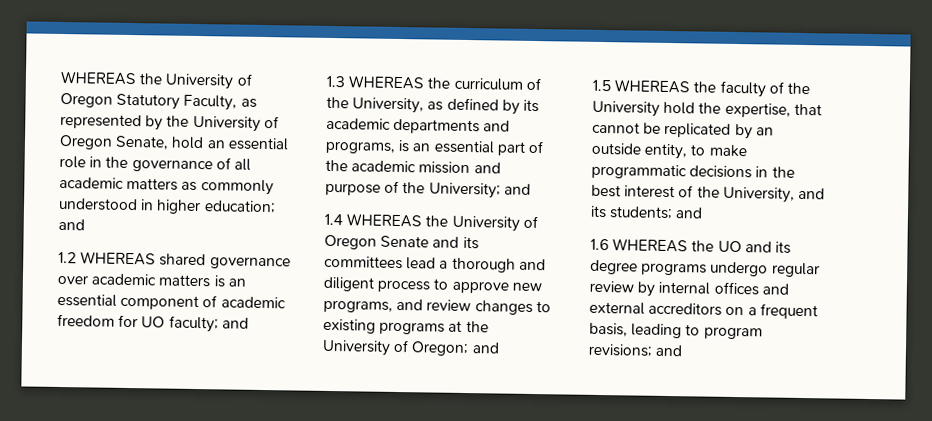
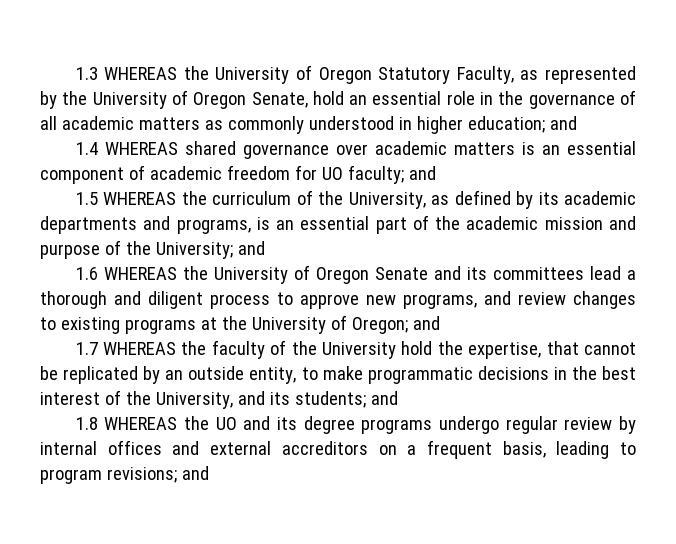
(60, 78) none -> [75,67,98,80] 1.3
[58,251,77,264] 1.2 -> [75,142,98,155] 1.4
[326,75,345,88] 1.3 -> [75,192,98,205] 1.5
[324,213,343,226] 1.4 -> [75,267,98,280] 1.6
[592,79,611,92] 1.5 -> [75,342,98,355] 1.7
[590,238,609,251] 1.6 -> [75,417,98,430] 1.8

